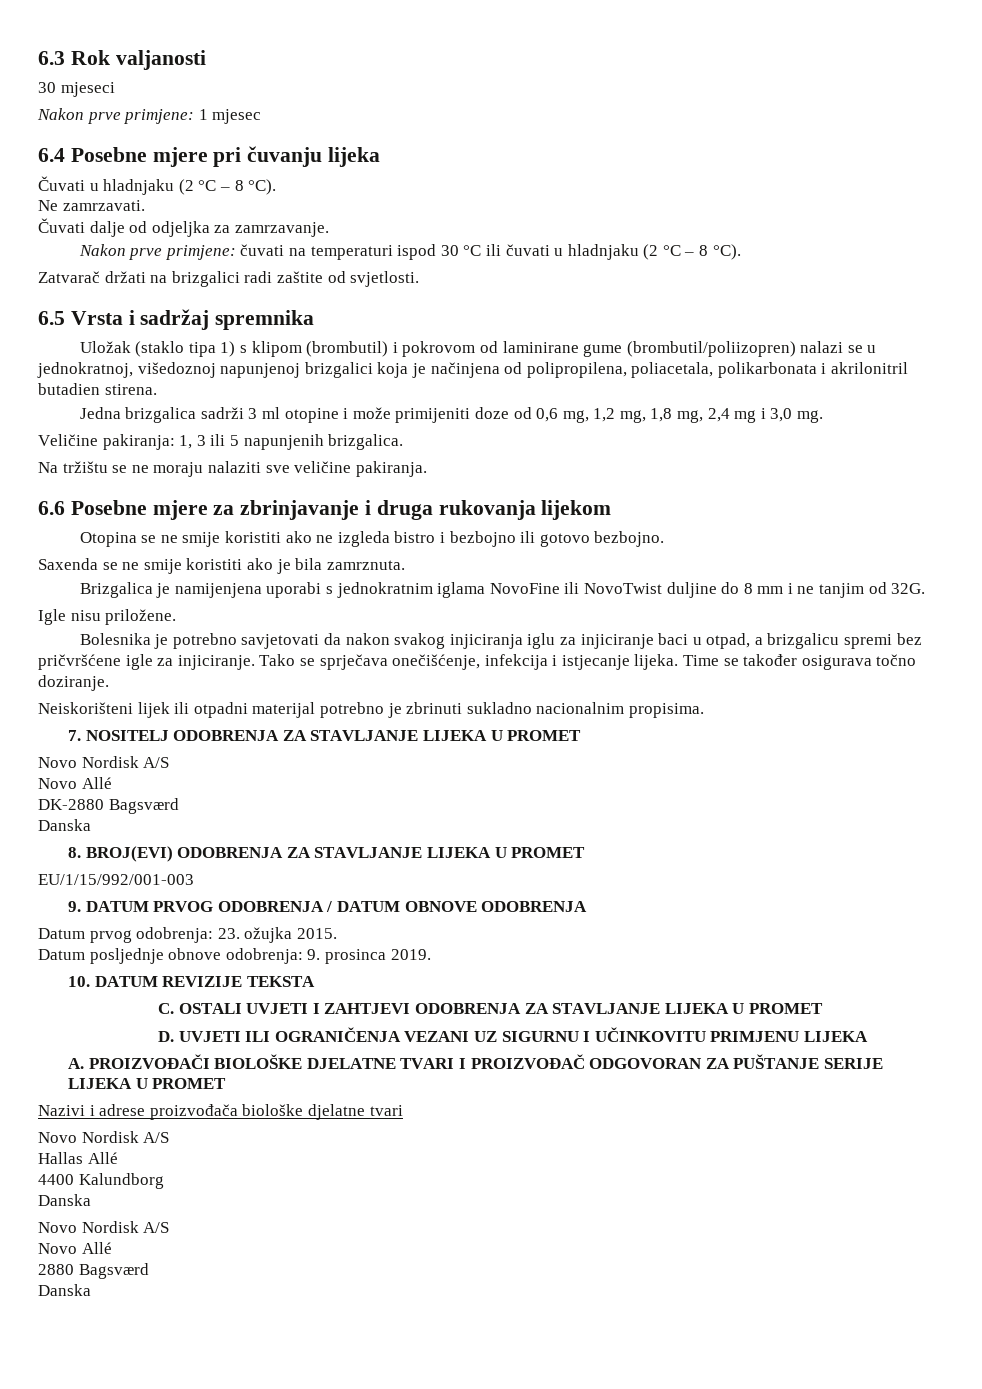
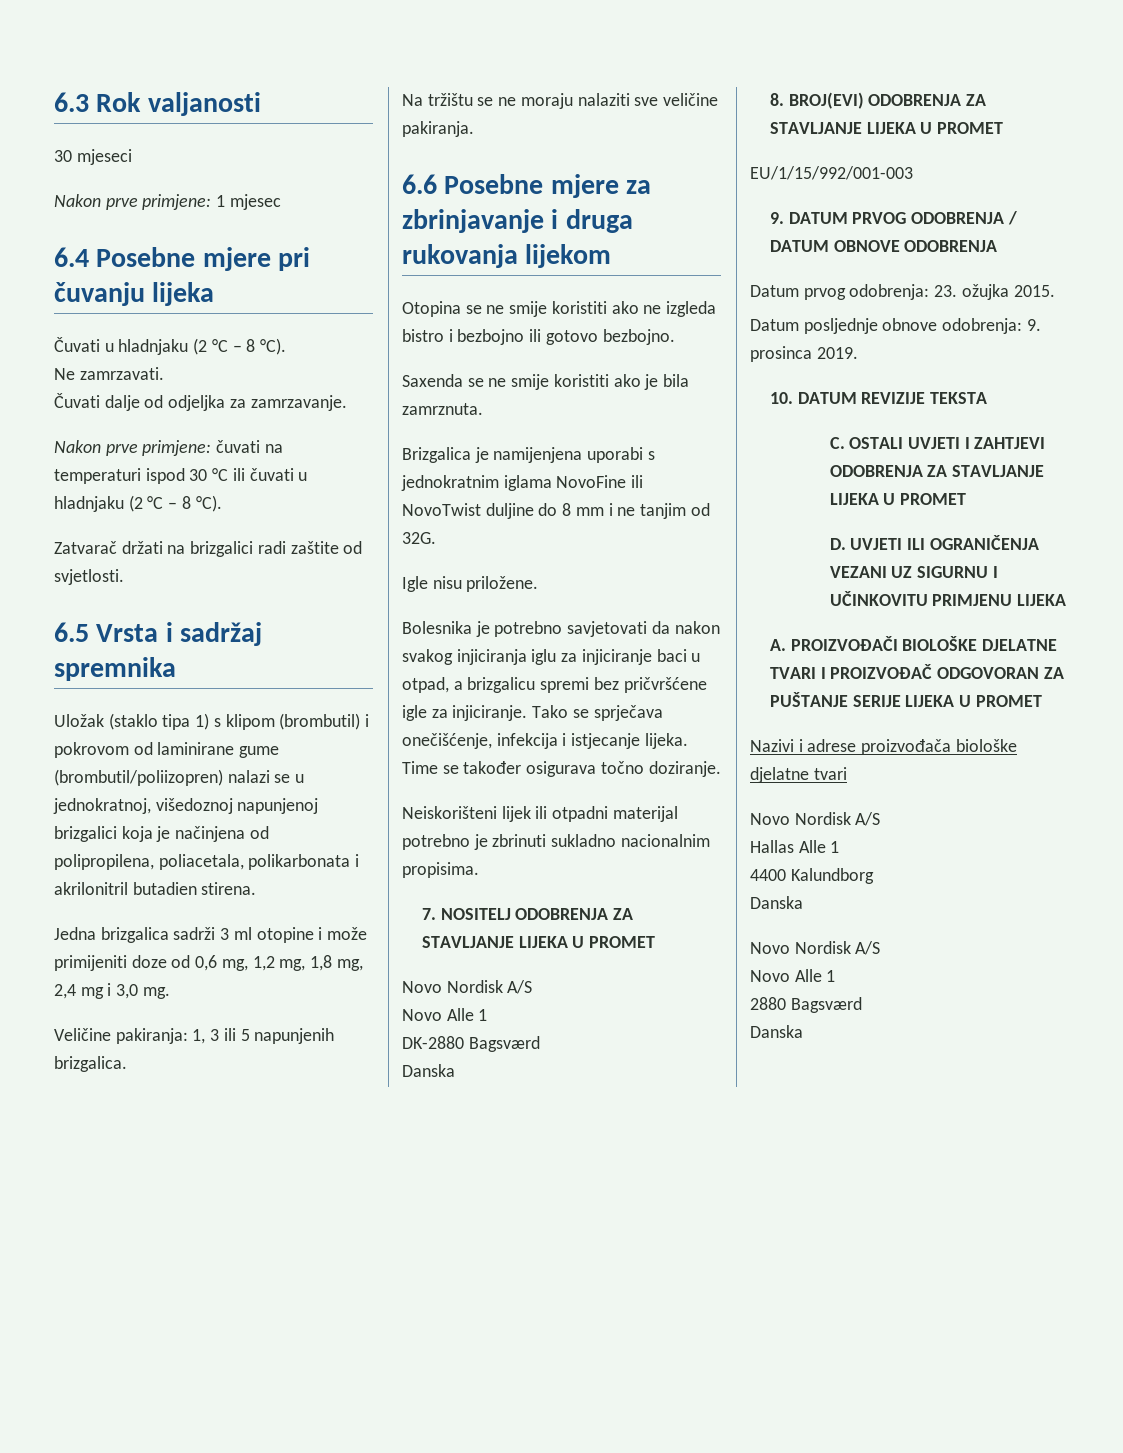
[81,777,112,789] Allé -> [446,1008,488,1021] Alle 1
[87,1152,118,1164] Allé -> [798,840,840,853] Alle 1
[81,1242,112,1254] Allé -> [794,969,836,982] Alle 1

